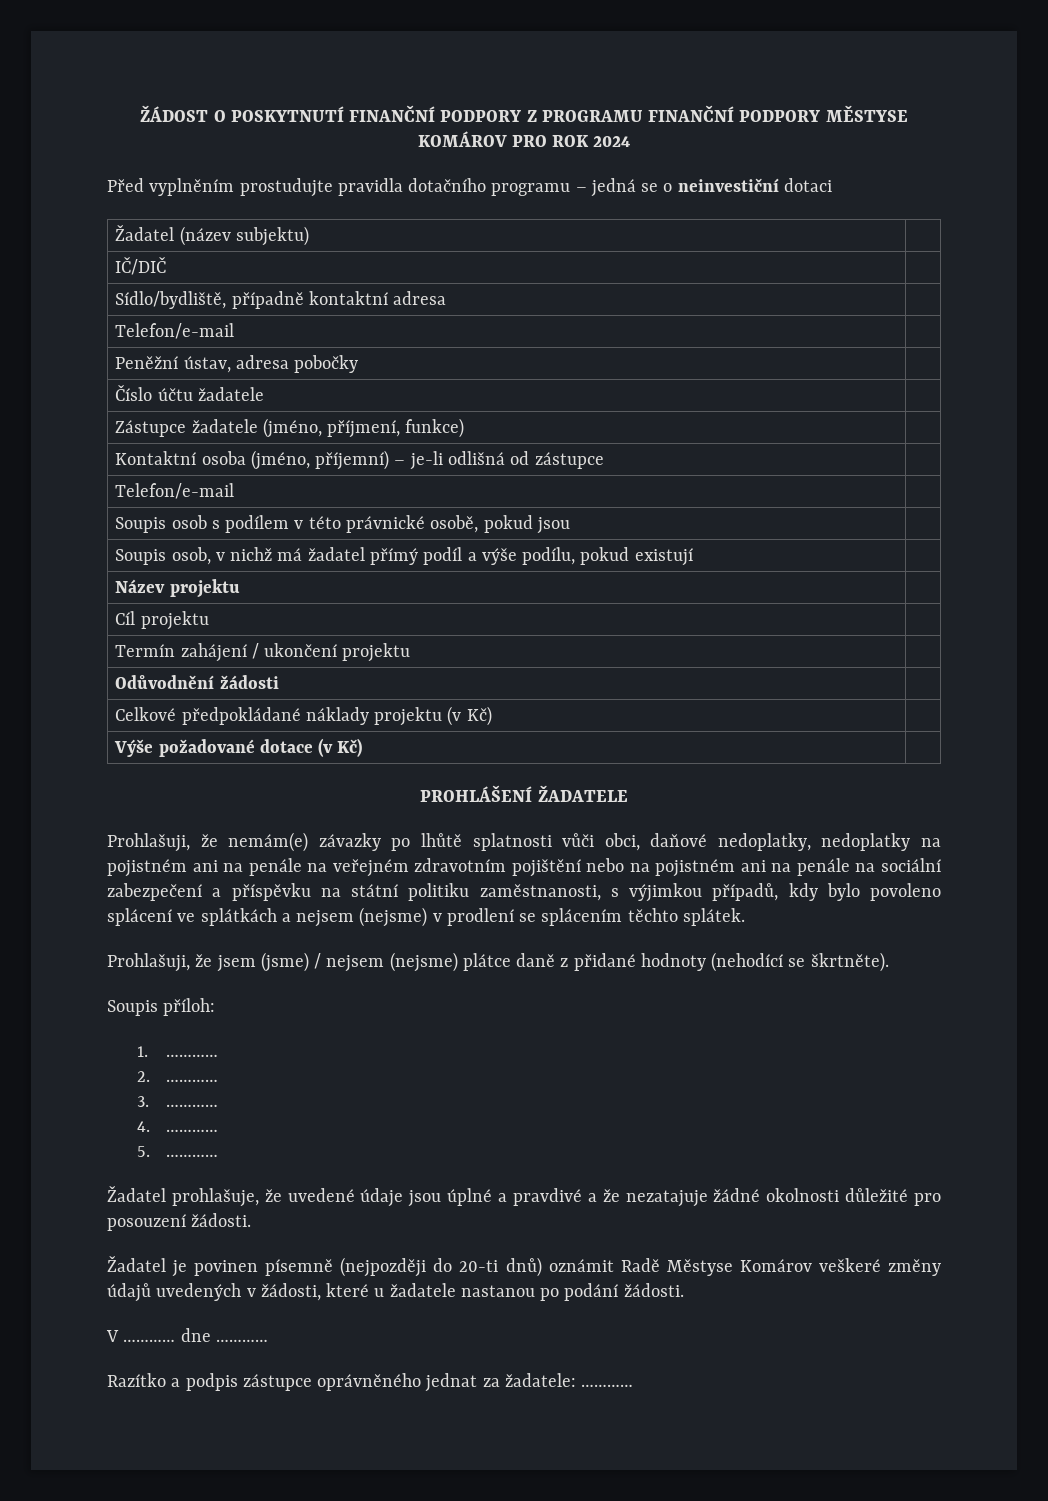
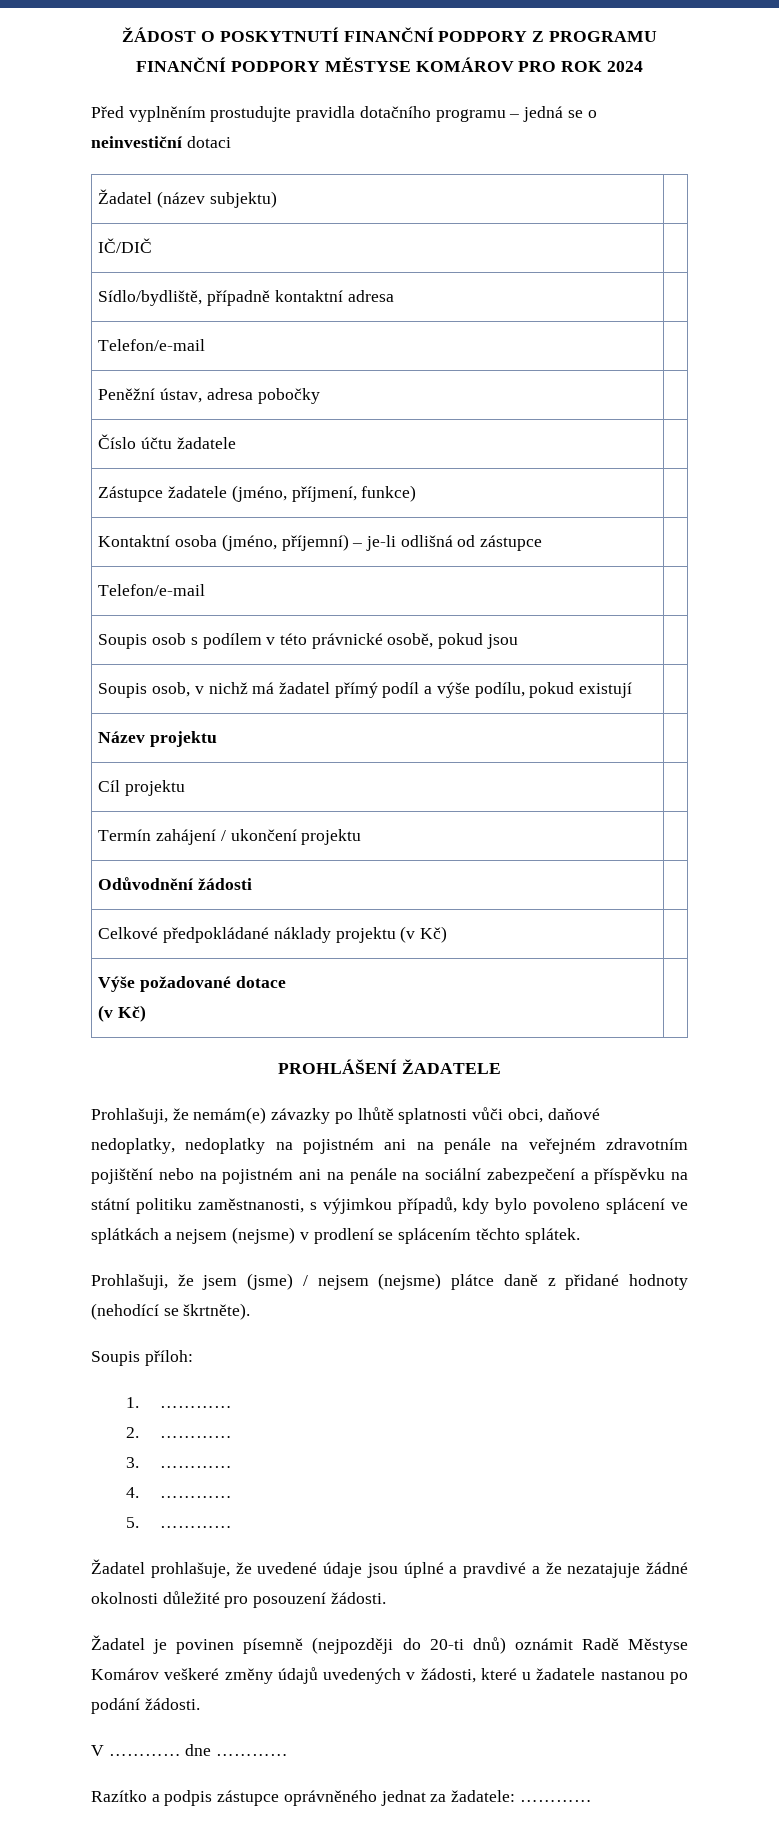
(313, 746) none -> (286, 982) //

